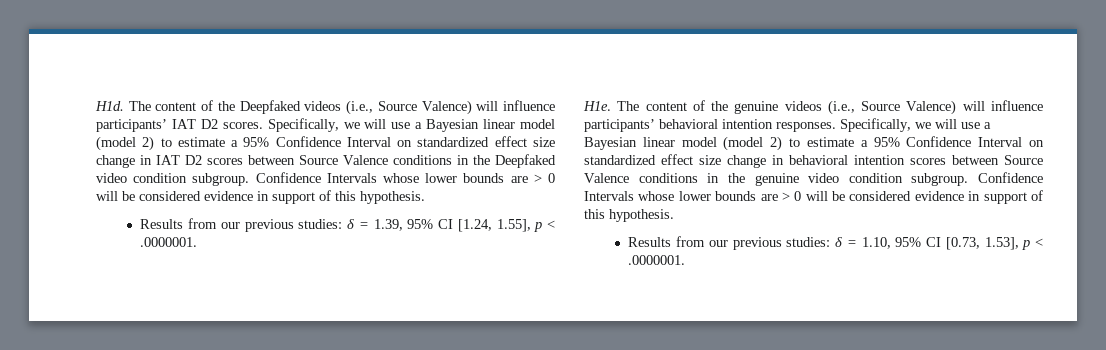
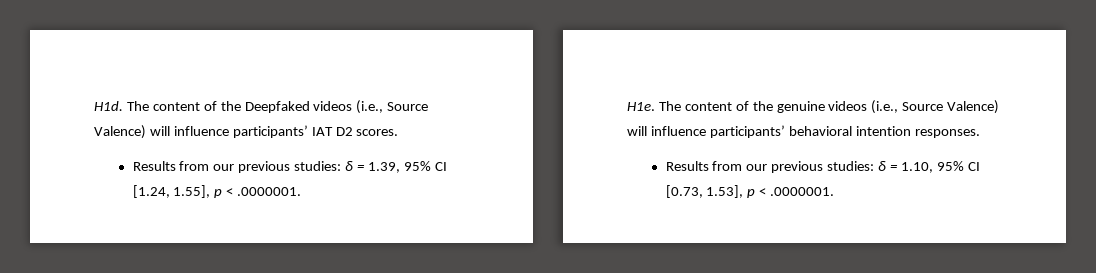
[267,118,556,132] [96,136,555,151] [96,154,556,168] [96,172,555,186] [96,190,425,204] Specifically, we will use a Bayesian linear model (model 2) to estimate a 95% Confidence Interval on standardized effect size change in IAT D2 scores between Source Valence conditions in the Deepfaked video condition subgroup. Confidence Intervals whose lower bounds are > 0 will be considered evidence in support of this hypothesis. -> (399, 132) none
[840,118,991,132] [584,136,1044,151] [584,154,1043,168] [584,172,1043,186] [584,190,1043,204] [584,209,674,222] Specifically, we will use a Bayesian linear model (model 2) to estimate a 95% Confidence Interval on standardized effect size change in behavioral intention scores between Source Valence conditions in the genuine video condition subgroup. Confidence Intervals whose lower bounds are > 0 will be considered evidence in support of this hypothesis. -> (980, 133) none

